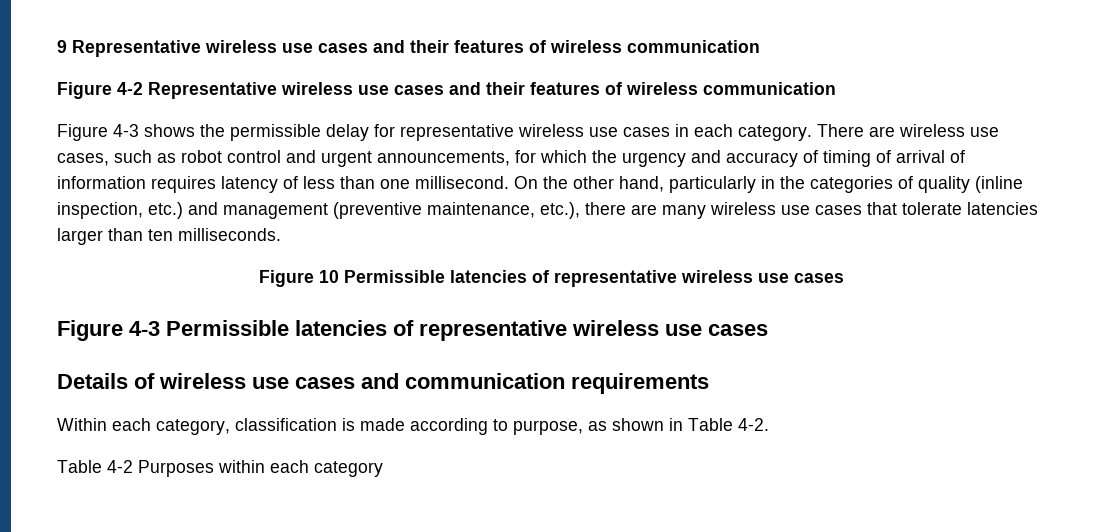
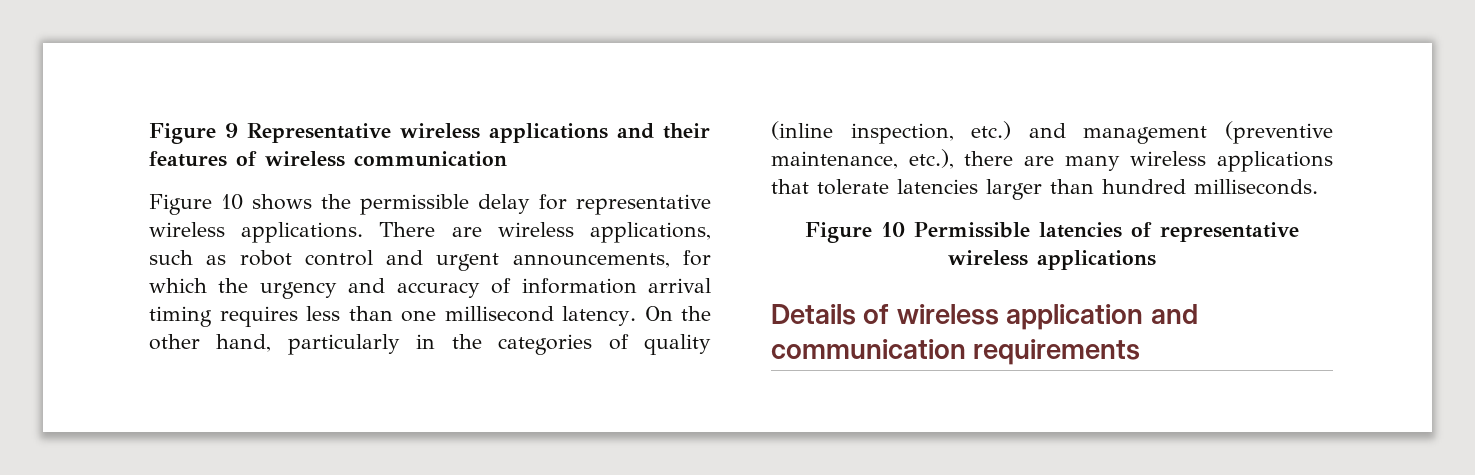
(57, 46) none -> [149,123,216,144] Figure
[282,40,760,53] [57,82,836,99] [57,124,139,141] use cases and their features of wireless communication // Figure 4-2 Representative wireless use cases and their features of wireless communication // Figure 4-3 -> [489,123,710,143] [149,151,507,167] [149,194,243,215] applications and their features of wireless communication // Figure 10
[589,124,812,141] use cases in each category. -> [241,222,364,243] applications.
[970,127,999,137] [57,153,109,166] use cases, -> [590,222,711,243] applications,
[823,150,965,167] [57,176,298,193] timing of arrival of information requires latency of -> [521,278,711,294] [149,306,298,327] information arrival timing requires
[415,176,509,189] millisecond. -> [444,306,637,326] millisecond latency.
[781,205,862,215] use cases -> [1217,151,1333,172] applications
[148,229,173,241] ten -> [1102,179,1186,194] hundred
[758,273,844,283] [57,320,768,341] use cases // Figure 4-3 Permissible latencies of representative wireless use cases -> [1037,250,1156,270] applications
[252,377,355,389] use cases -> [1006,304,1144,330] application
[57,418,769,435] [57,460,383,477] // Within each category, classification is made according to purpose, as shown in Table 4-2. // Table 4-2 Purposes within each category -> (1141, 352) none

